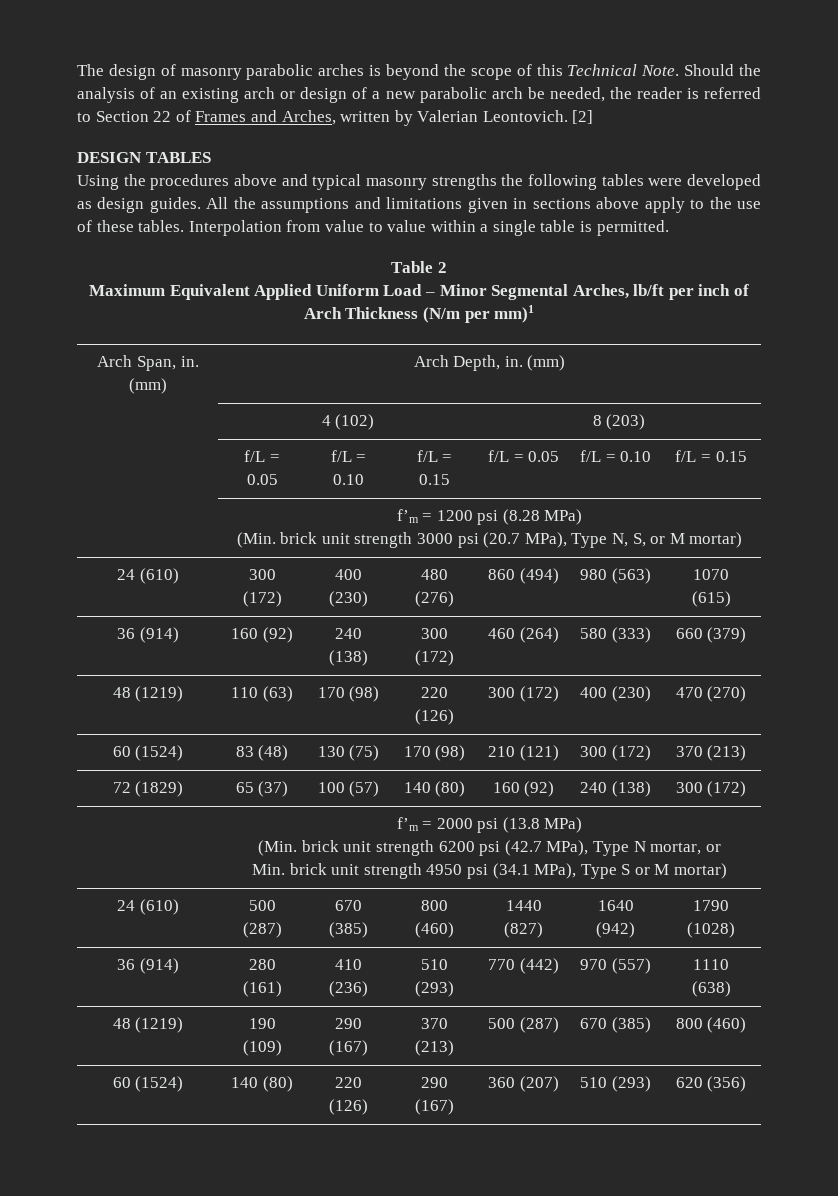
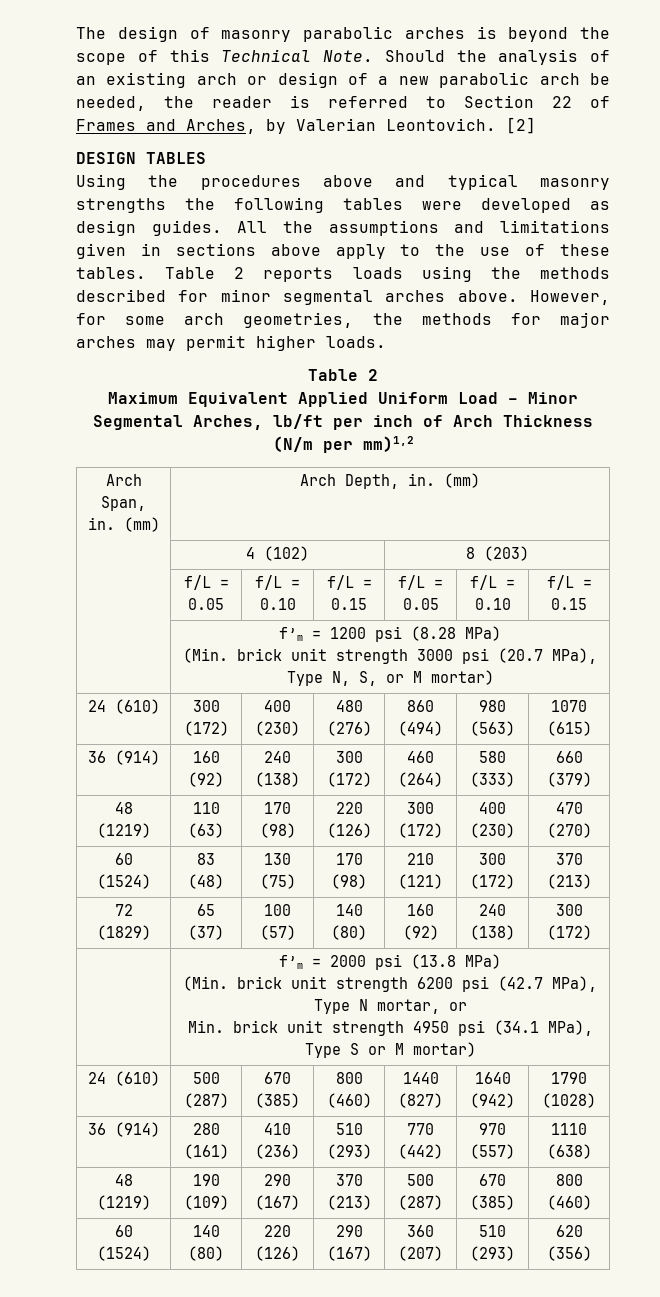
[340,111,391,122] written -> (256, 126) none
[188,220,669,236] Interpolation from value to value within a single table is permitted. -> [165,266,611,282] [76,289,610,305] [76,312,611,328] [76,335,386,351] Table 2 reports loads using the methods described for minor segmental arches above. However, for some arch geometries, the methods for major arches may permit higher loads.
[494,305,535,323] mm)1 -> [362,436,414,452] mm)1,2

